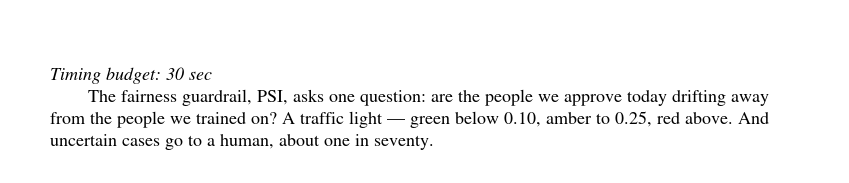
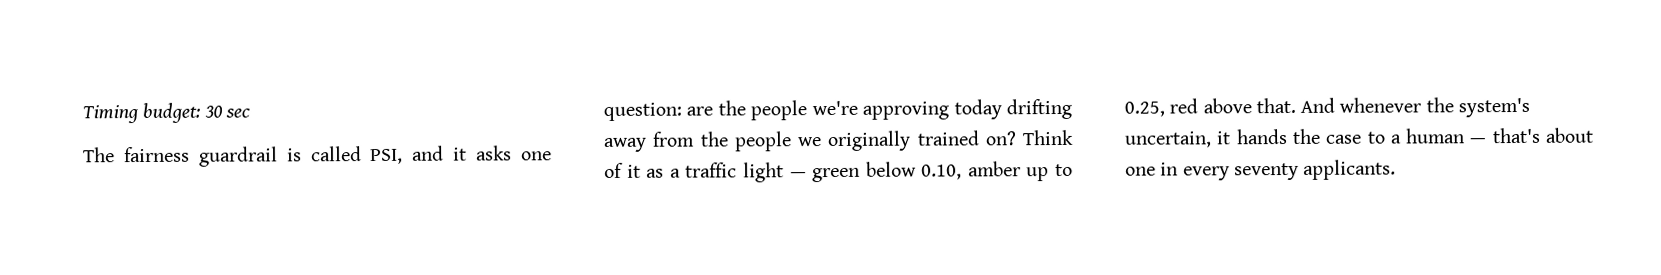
[182,89,289,106] guardrail, PSI, -> [198,145,468,167] guardrail is called PSI, and it
[538,94,623,106] we approve -> [811,100,950,120] we're approving
(191, 120) none -> [827,130,912,152] originally
[282,112,295,124] A -> [1022,129,1074,146] [604,162,681,178] Think of it as a
(592, 118) none -> [1026,167,1050,182] up
[685,112,769,124] [50,134,434,150] above. And uncertain cases go to a human, about one in seventy. -> [1202,97,1530,118] [1124,127,1594,148] [1125,159,1397,181] above that. And whenever the system's uncertain, it hands the case to a human — that's about one in every seventy applicants.

